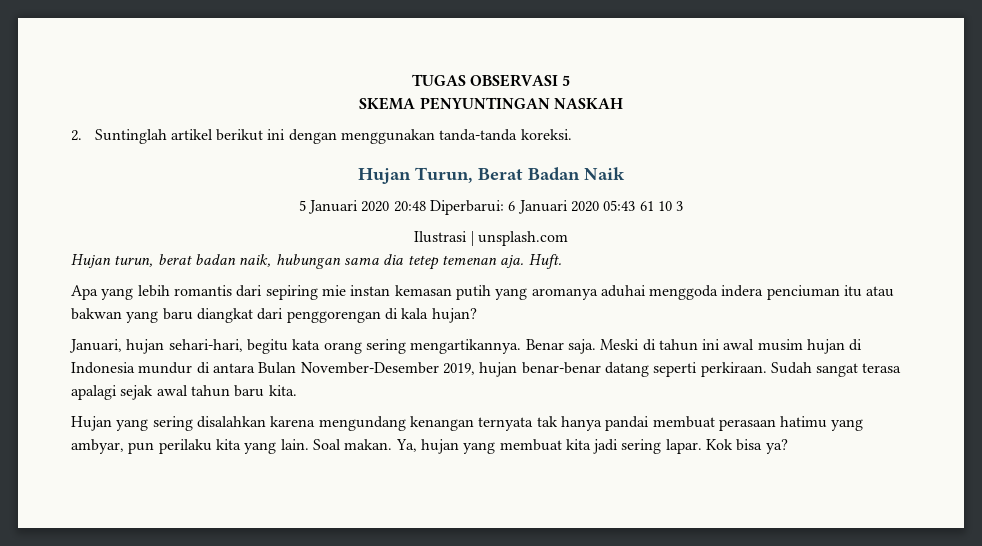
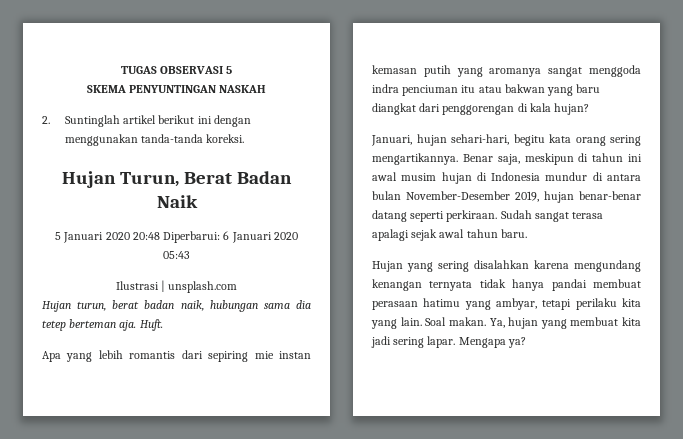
[639,201,684,211] 61 10 3 -> (190, 255) none
[441,255,497,265] temenan -> [69,319,117,328] berteman
[600,285,764,300] aduhai menggoda indera -> [548,65,641,77] [372,84,399,93] sangat menggoda indra
[567,339,640,354] saja. Meski -> [497,153,574,165] saja, meskipun
[258,362,297,374] Bulan -> [372,191,401,200] bulan
[234,385,297,397] baru kita. -> [500,229,527,238] baru.
[536,416,558,427] tak -> [479,279,506,288] tidak
[128,442,155,454] pun -> [542,299,572,310] tetapi
[706,439,763,451] Kok bisa -> [458,337,506,348] Mengapa

